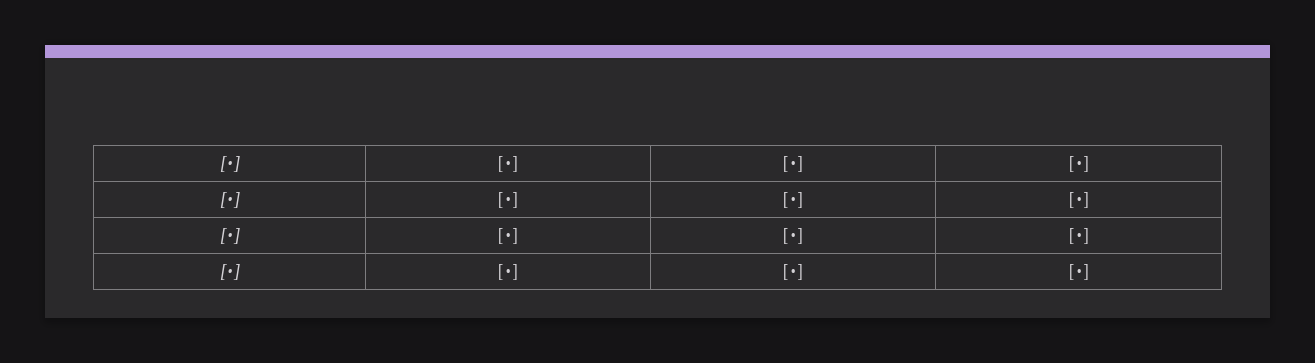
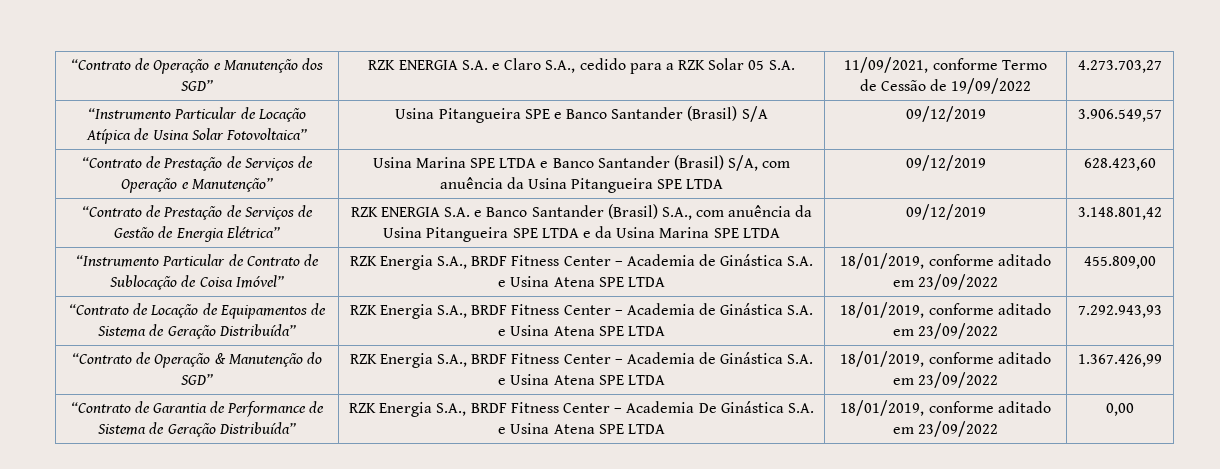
[219,156,240,172] [497,156,519,172] [782,156,804,172] [1067,156,1090,172] [219,192,240,208] [497,192,519,208] [782,192,804,208] [1067,192,1090,208] [219,228,240,244] [497,228,519,244] [782,228,804,244] [1067,228,1090,244] [219,264,240,280] [497,264,519,280] [782,264,804,280] [1067,264,1090,280] [•] | [•] | [•] | [•] // [•] | [•] | [•] | [•] // [•] | [•] | [•] | [•] // [•] | [•] | [•] | [•] -> [71,58,323,74] [181,80,213,91] [368,58,795,74] [844,57,1047,73] [859,78,1032,94] [1078,60,1162,73] [88,107,306,122] [86,128,307,144] [395,106,768,123] [905,106,986,122] [1078,109,1162,122] [82,156,313,171] [121,178,273,193] [372,155,791,171] [439,177,724,193] [905,155,986,171] [1084,158,1156,171] [82,205,313,220] [114,226,280,242] [350,204,813,220] [383,226,780,242] [905,204,986,220] [1078,207,1162,220] [76,254,319,267] [110,275,284,290] [349,254,814,270] [498,276,665,287] [840,253,1051,269] [892,274,999,290] [1084,256,1156,269] [69,303,326,319] [98,324,296,339] [349,303,814,319] [498,325,665,336] [840,302,1051,318] [892,323,999,339] [1078,305,1162,318] [72,352,322,368] [181,374,213,385] [349,352,814,368] [498,374,665,385] [840,351,1051,367] [892,372,999,388] [1078,354,1162,367] [70,401,325,417] [98,422,296,437] [349,401,814,417] [498,423,665,434] [840,400,1051,416] [892,421,999,437] [1106,403,1134,416] “Contrato de Operação e Manutenção dos SGD” | RZK ENERGIA S.A. e Claro S.A., cedido para a RZK Solar 05 S.A. | 11/09/2021, conforme Termo de Cessão de 19/09/2022 | 4.273.703,27 // “Instrumento Particular de Locação Atípica de Usina Solar Fotovoltaica” | Usina Pitangueira SPE e Banco Santander (Brasil) S/A | 09/12/2019 | 3.906.549,57 // “Contrato de Prestação de Serviços de Operação e Manutenção” | Usina Marina SPE LTDA e Banco Santander (Brasil) S/A, com anuência da Usina Pitangueira SPE LTDA | 09/12/2019 | 628.423,60 // “Contrato de Prestação de Serviços de Gestão de Energia Elétrica” | RZK ENERGIA S.A. e Banco Santander (Brasil) S.A., com anuência da Usina Pitangueira SPE LTDA e da Usina Marina SPE LTDA | 09/12/2019 | 3.148.801,42 // “Instrumento Particular de Contrato de Sublocação de Coisa Imóvel” | RZK Energia S.A., BRDF Fitness Center – Academia de Ginástica S.A. e Usina Atena SPE LTDA | 18/01/2019, conforme aditado em 23/09/2022 | 455.809,00 // “Contrato de Locação de Equipamentos de Sistema de Geração Distribuída” | RZK Energia S.A., BRDF Fitness Center – Academia de Ginástica S.A. e Usina Atena SPE LTDA | 18/01/2019, conforme aditado em 23/09/2022 | 7.292.943,93 // “Contrato de Operação & Manutenção do SGD” | RZK Energia S.A., BRDF Fitness Center – Academia de Ginástica S.A. e Usina Atena SPE LTDA | 18/01/2019, conforme aditado em 23/09/2022 | 1.367.426,99 // “Contrato de Garantia de Performance de Sistema de Geração Distribuída” | RZK Energia S.A., BRDF Fitness Center – Academia De Ginástica S.A. e Usina Atena SPE LTDA | 18/01/2019, conforme aditado em 23/09/2022 | 0,00

